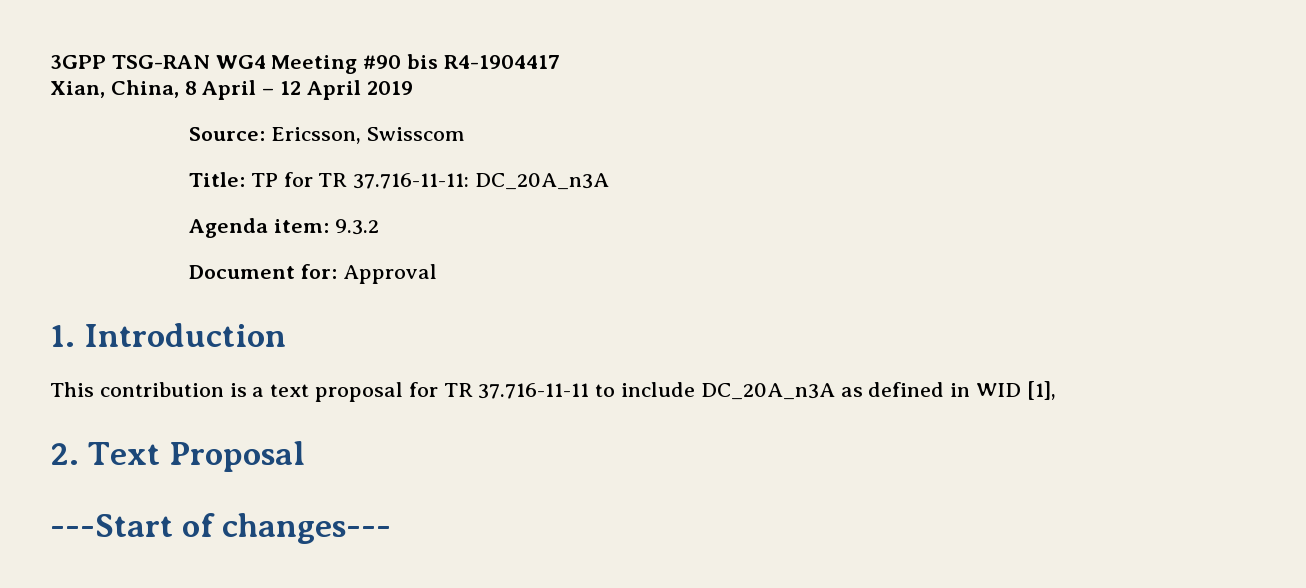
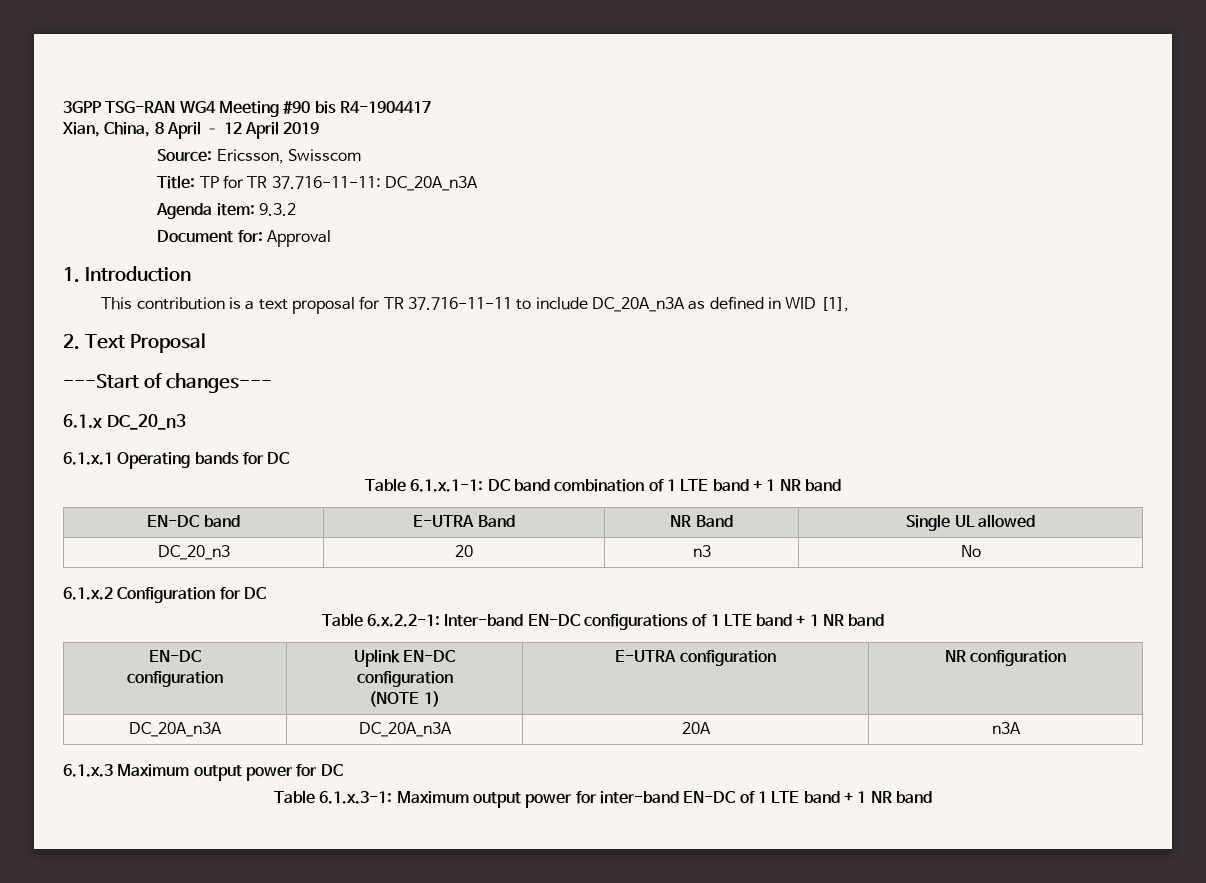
(392, 528) none -> [63,414,186,430] [63,452,290,469] [365,478,841,492] [147,515,240,527] [413,515,515,527] [670,515,733,527] [906,514,1035,531] [157,545,230,560] [455,545,473,557] [692,545,711,557] [960,545,981,557] [63,587,266,603] [321,613,885,630] [149,650,201,662] [127,671,223,687] [353,649,456,667] [356,671,453,687] [369,691,440,707] [615,650,776,666] [944,650,1067,666] [129,722,222,737] [358,722,452,737] [681,722,711,734] [991,722,1021,734] [63,764,343,781] [274,790,932,808] // 6.1.x DC_20_n3 // 6.1.x.1 Operating bands for DC // Table 6.1.x.1-1: DC band combination of 1 LTE band + 1 NR band // EN-DC band | E-UTRA Band | NR Band | Single UL allowed // DC_20_n3 | 20 | n3 | No // 6.1.x.2 Configuration for DC // Table 6.x.2.2-1: Inter-band EN-DC configurations of 1 LTE band + 1 NR band // EN-DC // configuration | Uplink EN-DC // configuration // (NOTE 1) | E-UTRA configuration | NR configuration // DC_20A_n3A | DC_20A_n3A | 20A | n3A // 6.1.x.3 Maximum output power for DC // Table 6.1.x.3-1: Maximum output power for inter-band EN-DC of 1 LTE band + 1 NR band

